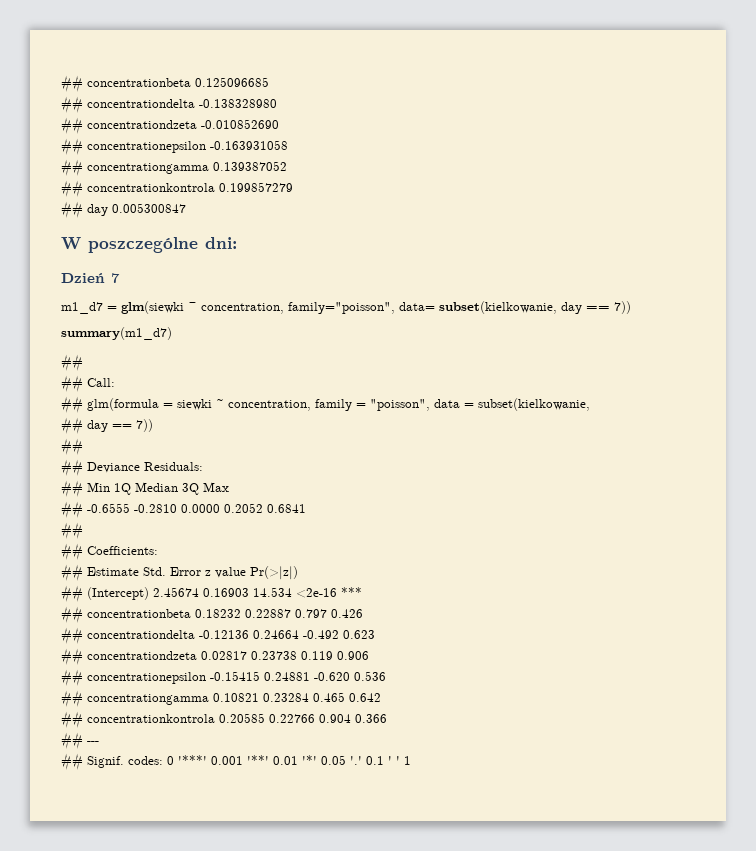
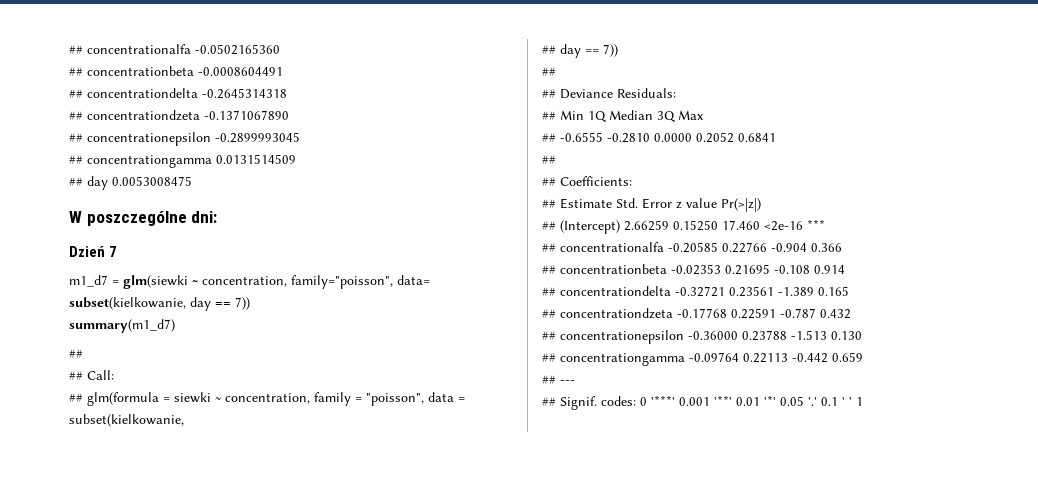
[61,75,269,92] [61,96,277,113] [61,117,279,134] [61,138,288,155] [61,159,287,176] [61,180,293,197] [61,201,186,218] ## concentrationbeta 0.125096685 // ## concentrationdelta -0.138328980 // ## concentrationdzeta -0.010852690 // ## concentrationepsilon -0.163931058 // ## concentrationgamma 0.139387052 // ## concentrationkontrola 0.199857279 // ## day 0.005300847 -> [69,44,280,55] [69,66,283,76] [69,88,287,99] [69,110,289,121] [69,132,300,146] [69,154,296,168] [69,176,192,190] ## concentrationalfa -0.0502165360 // ## concentrationbeta -0.0008604491 // ## concentrationdelta -0.2645314318 // ## concentrationdzeta -0.1371067890 // ## concentrationepsilon -0.2899993045 // ## concentrationgamma 0.0131514509 // ## day 0.0053008475
[153,587,292,597] 2.45674 0.16903 14.534 -> [624,220,760,231] 2.66259 0.15250 17.460
[87,609,363,618] [61,627,375,644] [61,648,369,665] [61,669,386,686] [61,690,381,707] [61,711,387,728] concentrationbeta 0.18232 0.22887 0.797 0.426 // ## concentrationdelta -0.12136 0.24664 -0.492 0.623 // ## concentrationdzeta 0.02817 0.23738 0.119 0.906 // ## concentrationepsilon -0.15415 0.24881 -0.620 0.536 // ## concentrationgamma 0.10821 0.23284 0.465 0.642 // ## concentrationkontrola 0.20585 0.22766 0.904 0.366 -> [560,242,842,253] [542,264,845,275] [542,286,849,297] [542,308,851,319] [542,330,862,344] [542,352,863,366] concentrationalfa -0.20585 0.22766 -0.904 0.366 // ## concentrationbeta -0.02353 0.21695 -0.108 0.914 // ## concentrationdelta -0.32721 0.23561 -1.389 0.165 // ## concentrationdzeta -0.17768 0.22591 -0.787 0.432 // ## concentrationepsilon -0.36000 0.23788 -1.513 0.130 // ## concentrationgamma -0.09764 0.22113 -0.442 0.659

